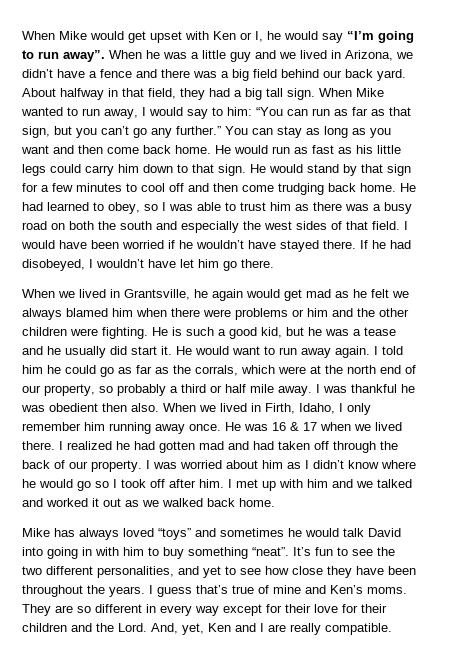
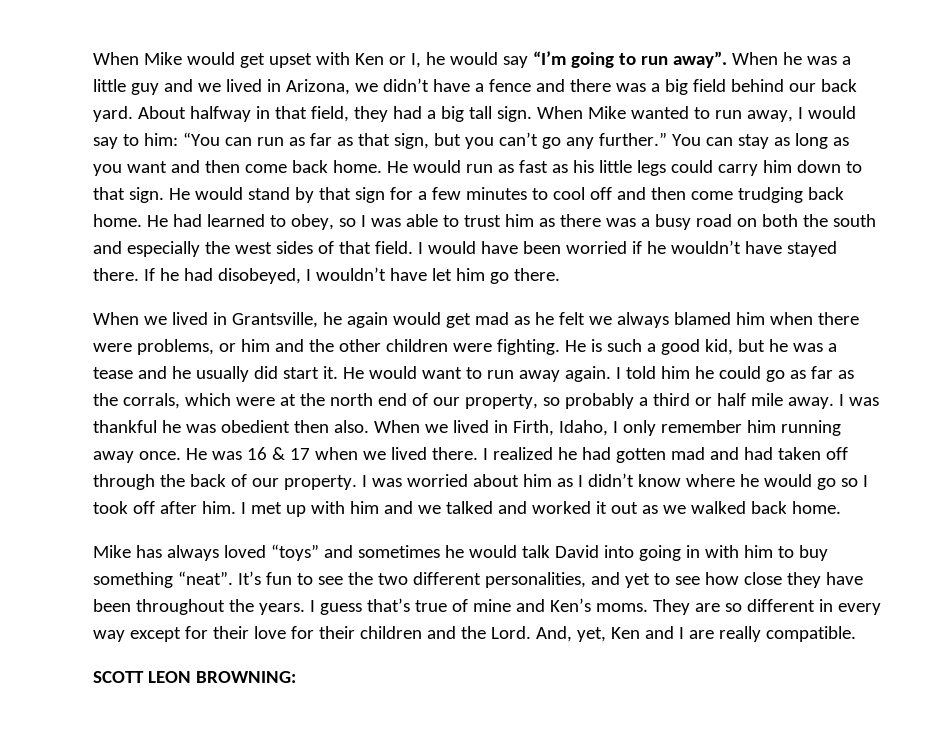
[235,308,288,320] problems -> [136,339,214,355] problems,
(392, 629) none -> [93,671,296,683] // SCOTT LEON BROWNING:

